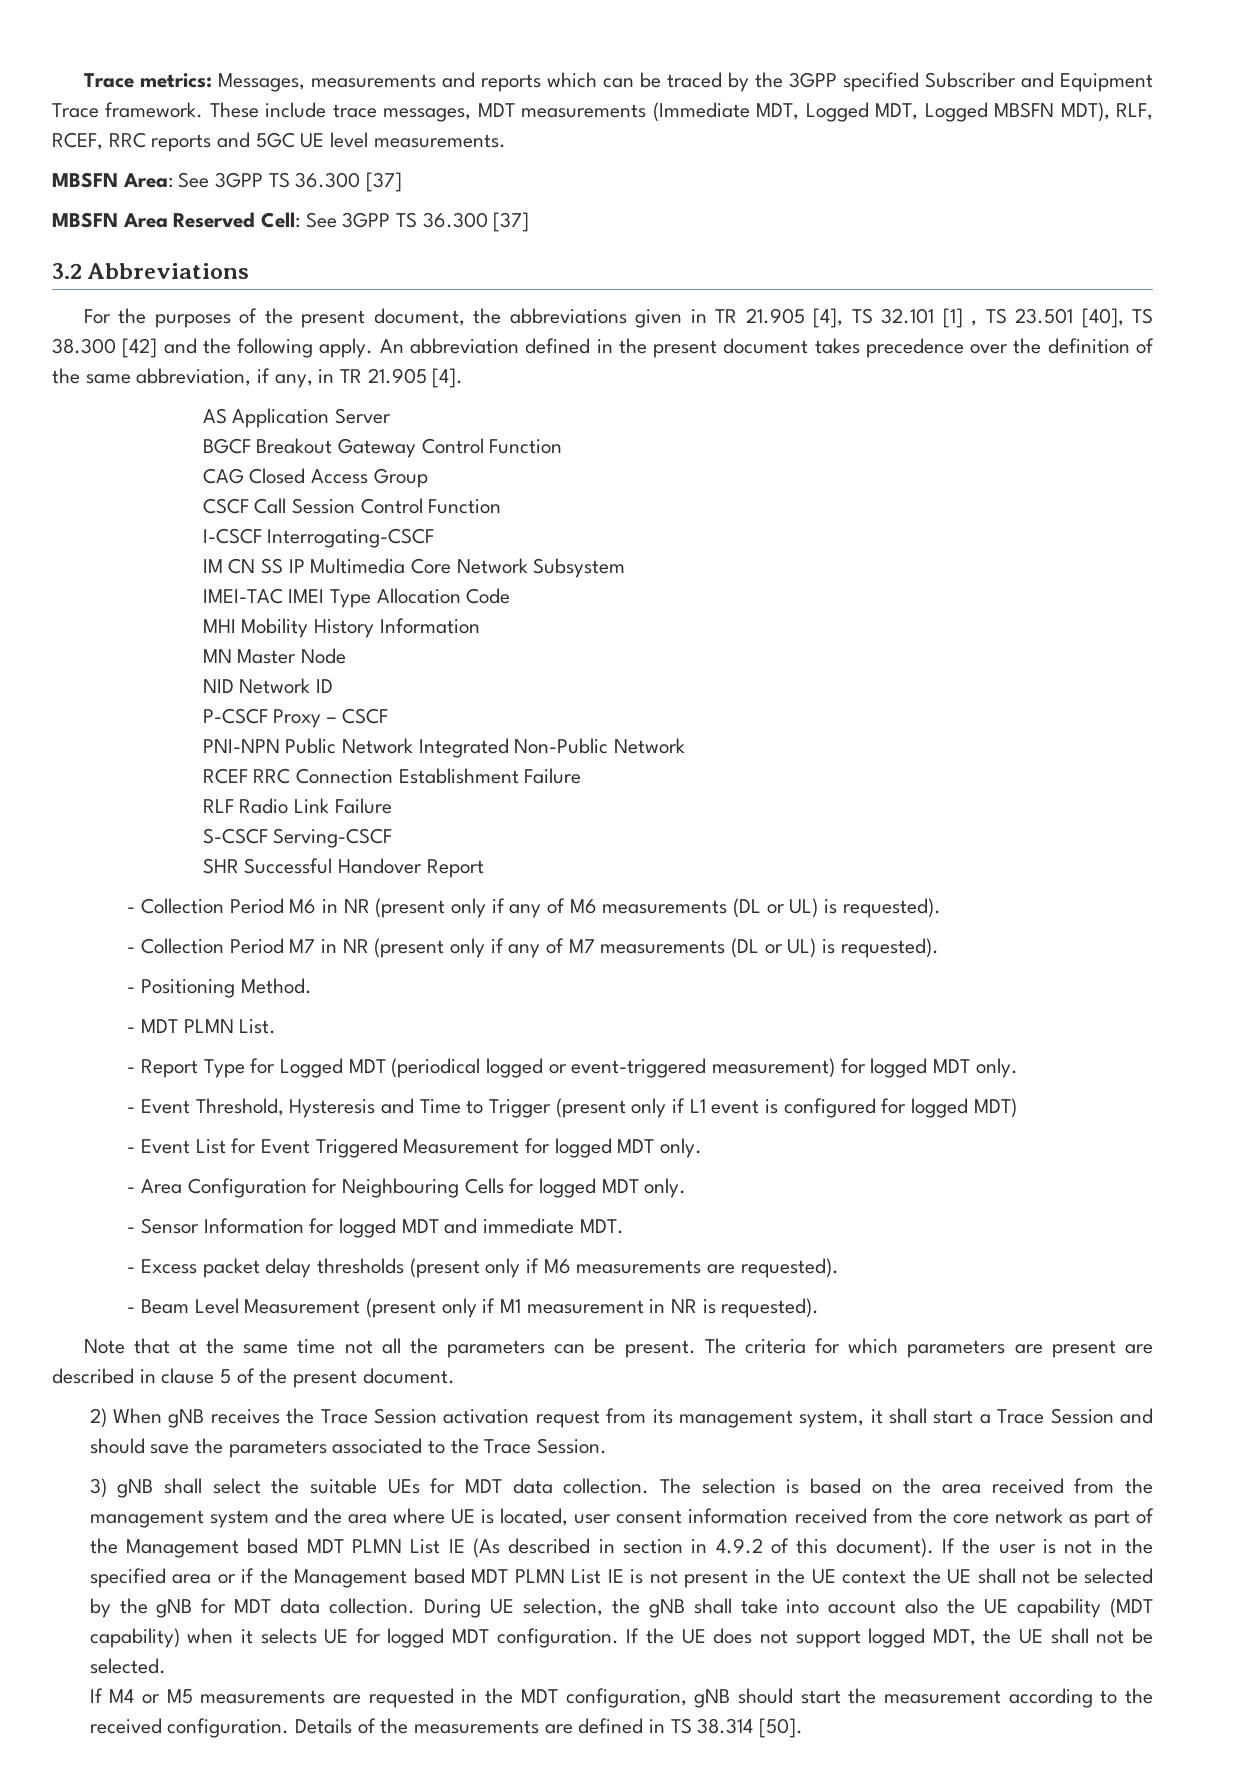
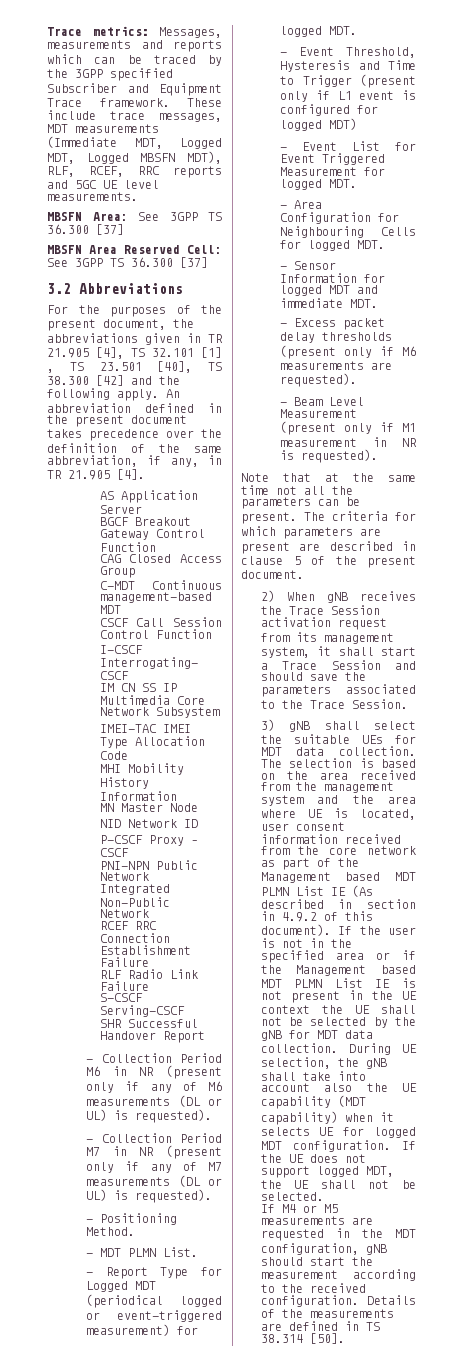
(428, 478) none -> [99,580,222,590] [99,592,212,603] [99,605,121,614] // C-MDT Continuous management-based MDT
[932,1058,1018,1078] MDT only. -> [329,26,358,35] MDT.
[617,1138,702,1158] MDT only. -> [329,179,358,188] MDT.
[601,1178,687,1198] MDT only. -> [357,240,386,249] MDT.

